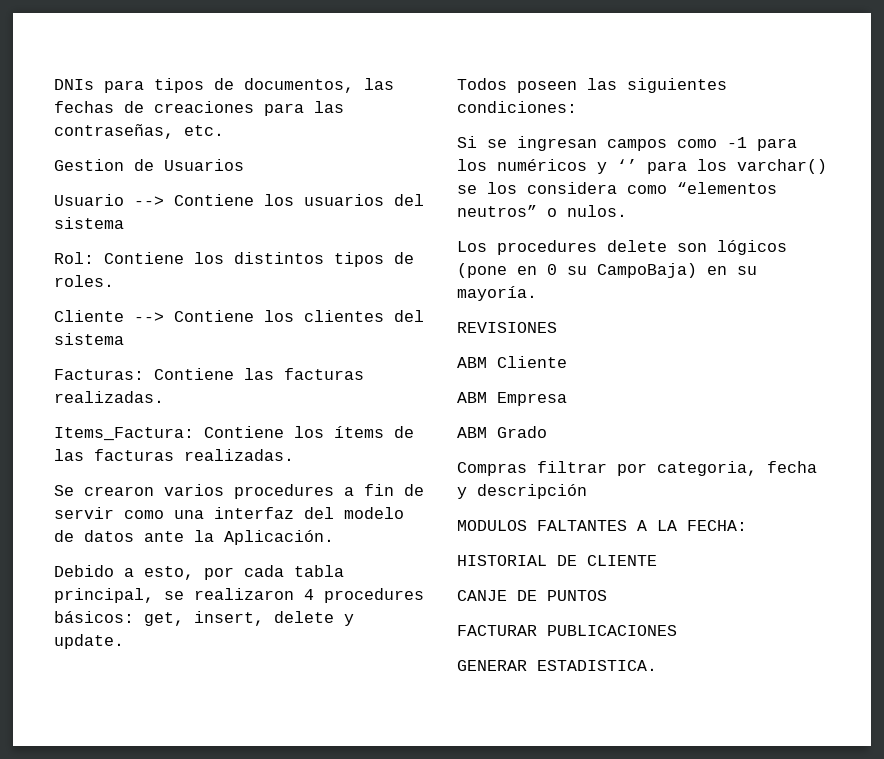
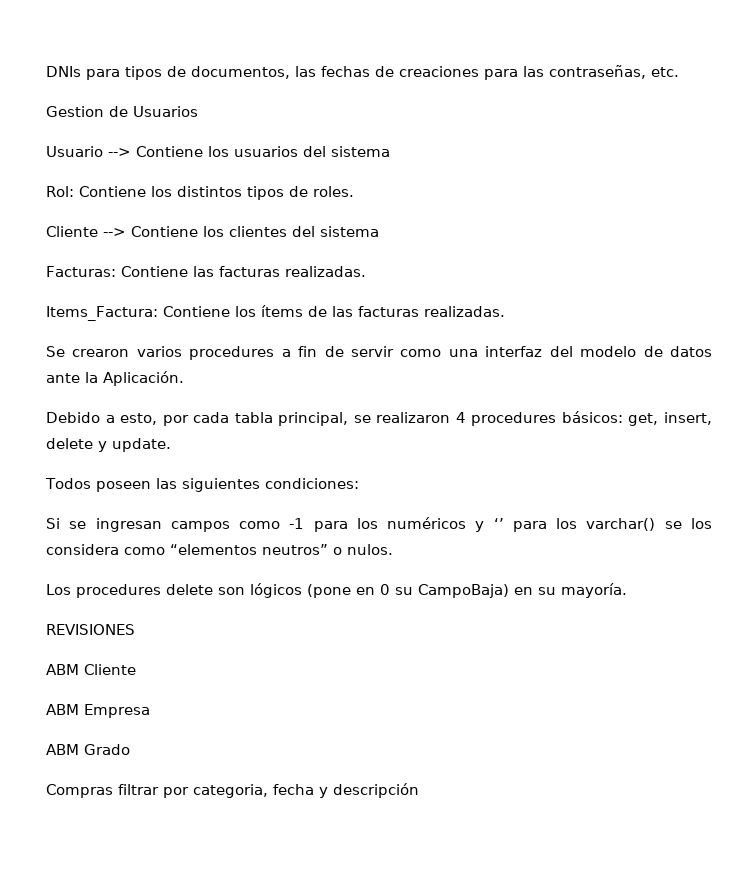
[457,520,747,531] [457,555,657,566] [457,590,607,601] [457,625,677,636] [457,660,657,671] // MODULOS FALTANTES A LA FECHA: // HISTORIAL DE CLIENTE // CANJE DE PUNTOS // FACTURAR PUBLICACIONES // GENERAR ESTADISTICA. -> (419, 790) none

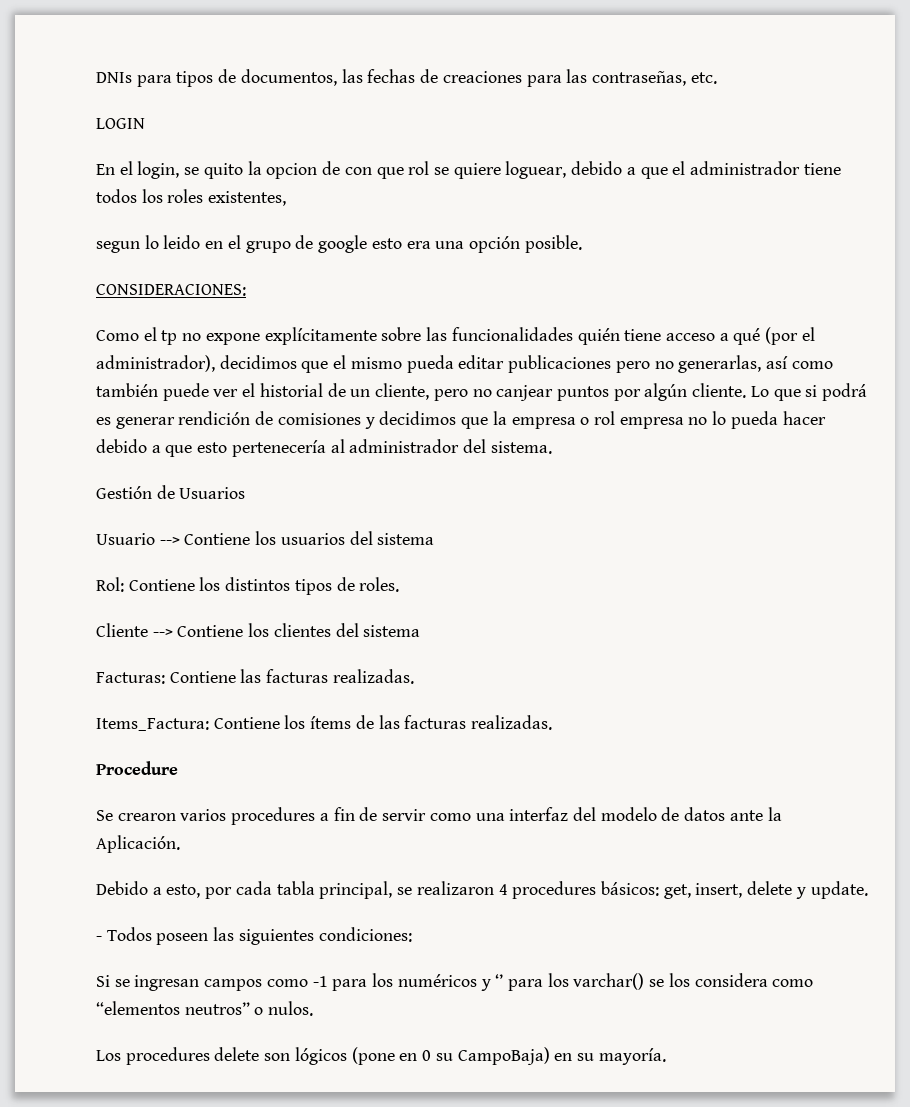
[46,106,104,117] Gestion -> [96,118,145,129] [96,161,841,179] [96,189,287,206] [96,235,582,253] [96,284,246,296] [96,327,815,345] [96,355,833,373] [96,383,868,401] [96,411,826,429] [96,439,552,457] [96,486,152,499] LOGIN // En el login, se quito la opcion de con que rol se quiere loguear, debido a que el administrador tiene todos los roles existentes, // segun lo leido en el grupo de google esto era una opción posible. // CONSIDERACIONES: // Como el tp no expone explícitamente sobre las funcionalidades quién tiene acceso a qué (por el administrador), decidimos que el mismo pueda editar publicaciones pero no generarlas, así como también puede ver el historial de un cliente, pero no canjear puntos por algún cliente. Lo que si podrá es generar rendición de comisiones y decidimos que la empresa o rol empresa no lo pueda hacer debido a que esto pertenecería al administrador del sistema. // Gestión
(505, 311) none -> [96,761,178,775] // Procedure
(171, 445) none -> [96,936,102,941] -
[46,624,135,635] [46,664,136,675] [46,704,150,718] [46,744,130,755] [46,783,419,798] // REVISIONES // ABM Cliente // ABM Empresa // ABM Grado // Compras filtrar por categoria, fecha y descripción -> (666, 1056) none

